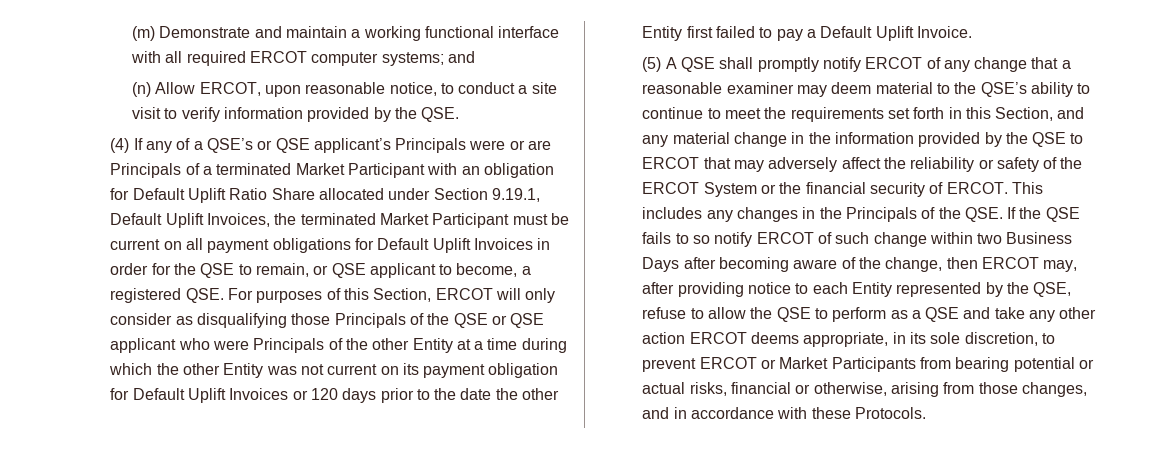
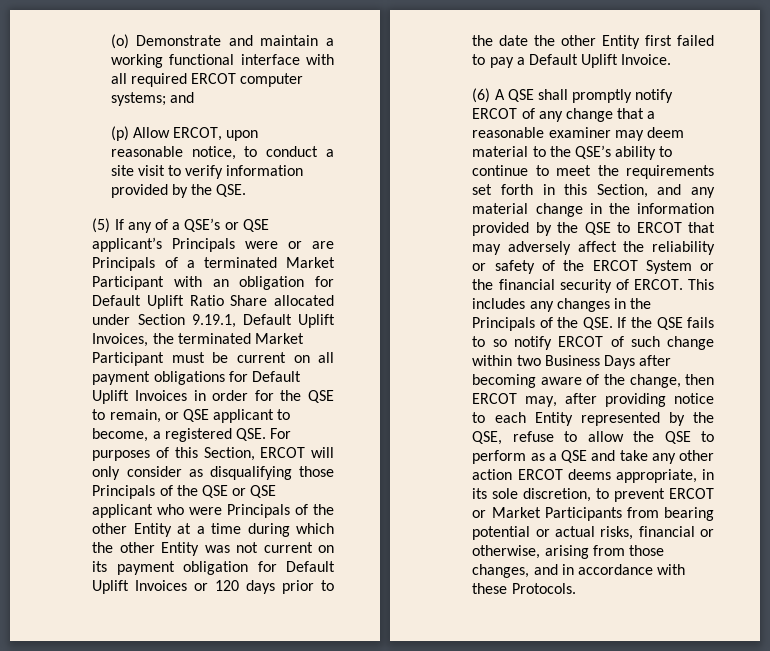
[131,26,155,41] (m) -> [110,34,129,49] (o)
[131,82,151,97] (n) -> [110,126,129,141] (p)
[110,138,130,153] (4) -> [92,218,111,233] (5)
[642,57,662,72] (5) -> [472,88,491,103] (6)

